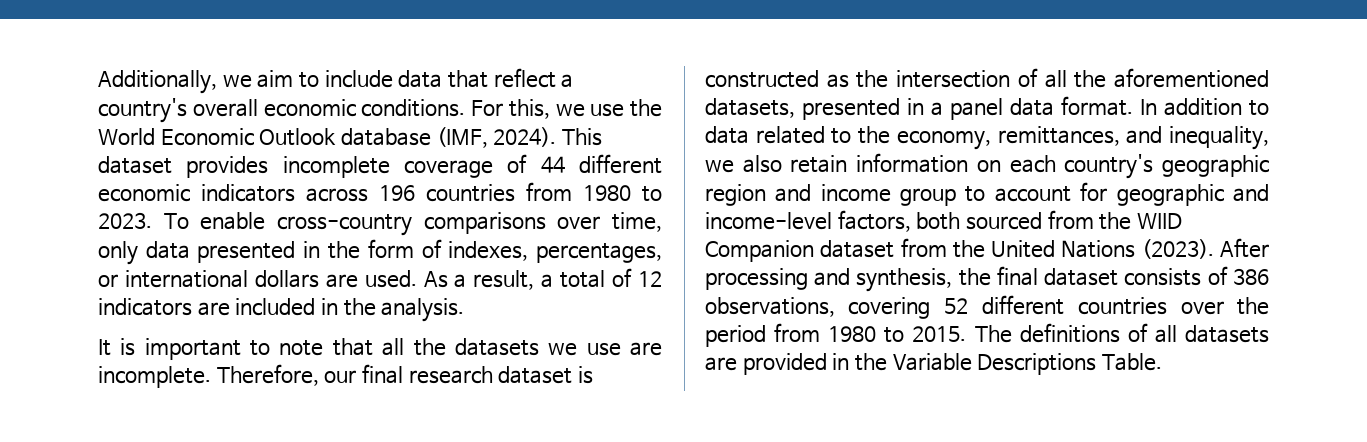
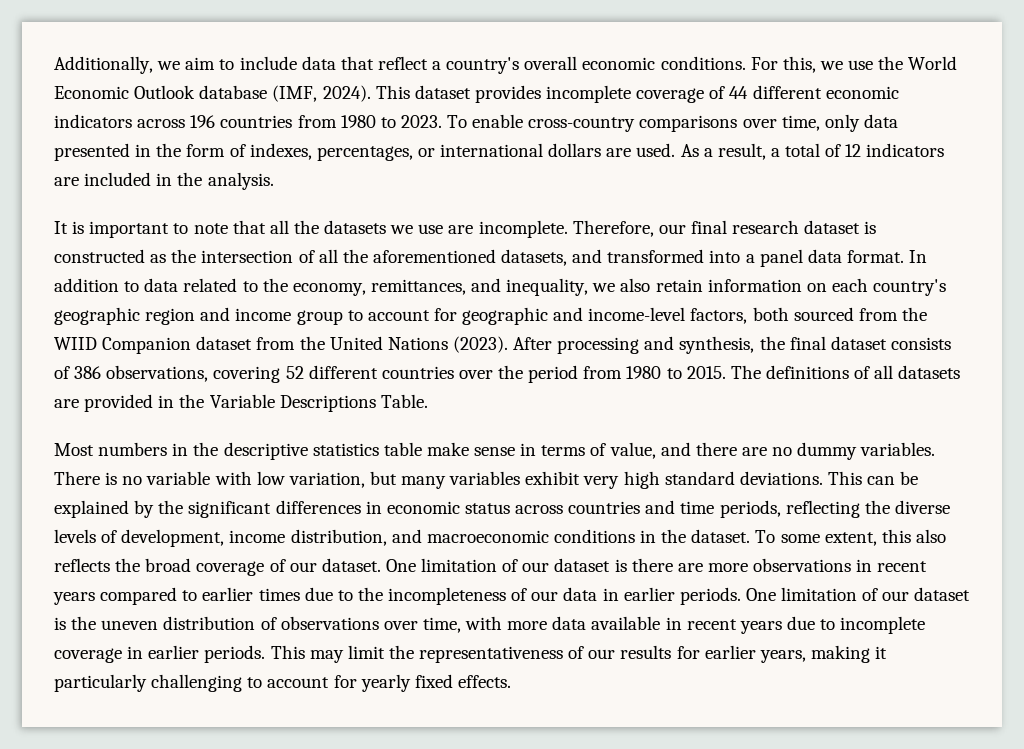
[801,98,924,120] presented in -> [572,249,741,263] and transformed into
(1162, 362) none -> [54,442,936,460] [54,471,919,489] [54,500,950,518] [54,529,946,547] [54,558,928,576] [53,587,971,605] [54,616,926,634] [54,645,888,663] [54,674,511,692] // Most numbers in the descriptive statistics table make sense in terms of value, and there are no dummy variables. There is no variable with low variation, but many variables exhibit very high standard deviations. This can be explained by the significant differences in economic status across countries and time periods, reflecting the diverse levels of development, income distribution, and macroeconomic conditions in the dataset. To some extent, this also reflects the broad coverage of our dataset. One limitation of our dataset is there are more observations in recent years compared to earlier times due to the incompleteness of our data in earlier periods. One limitation of our dataset is the uneven distribution of observations over time, with more data available in recent years due to incomplete coverage in earlier periods. This may limit the representativeness of our results for earlier years, making it particularly challenging to account for yearly fixed effects.

